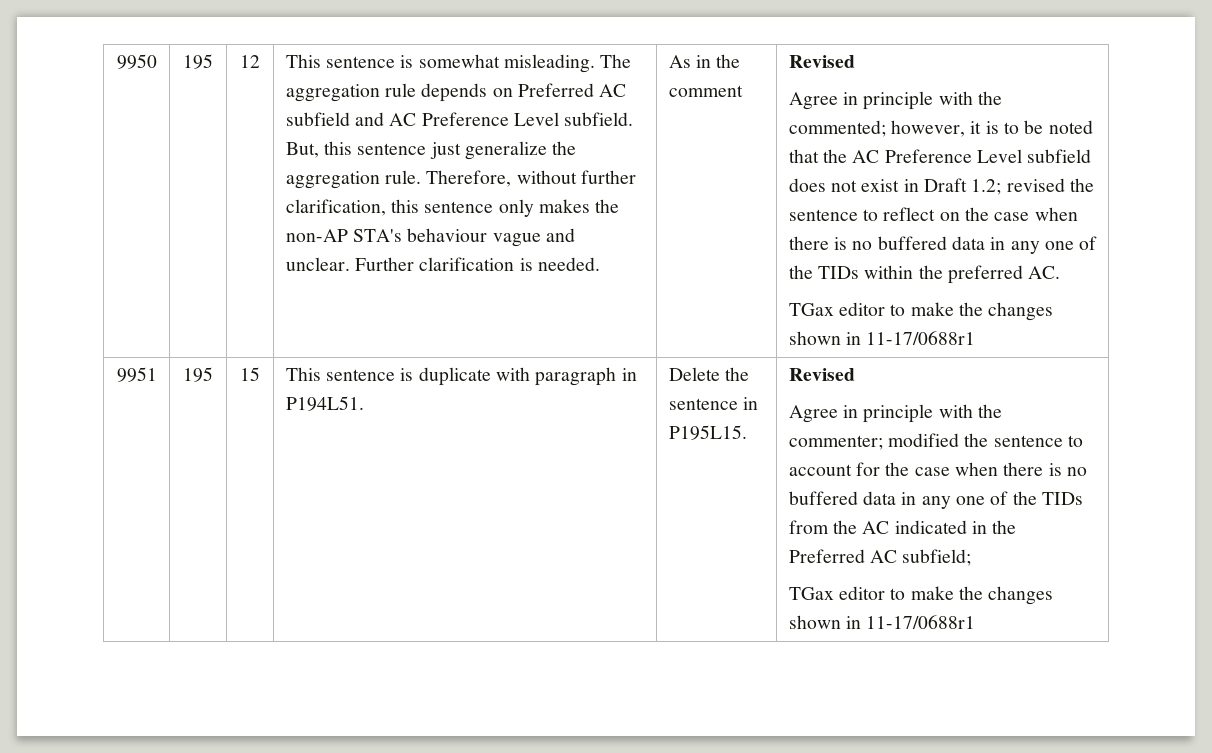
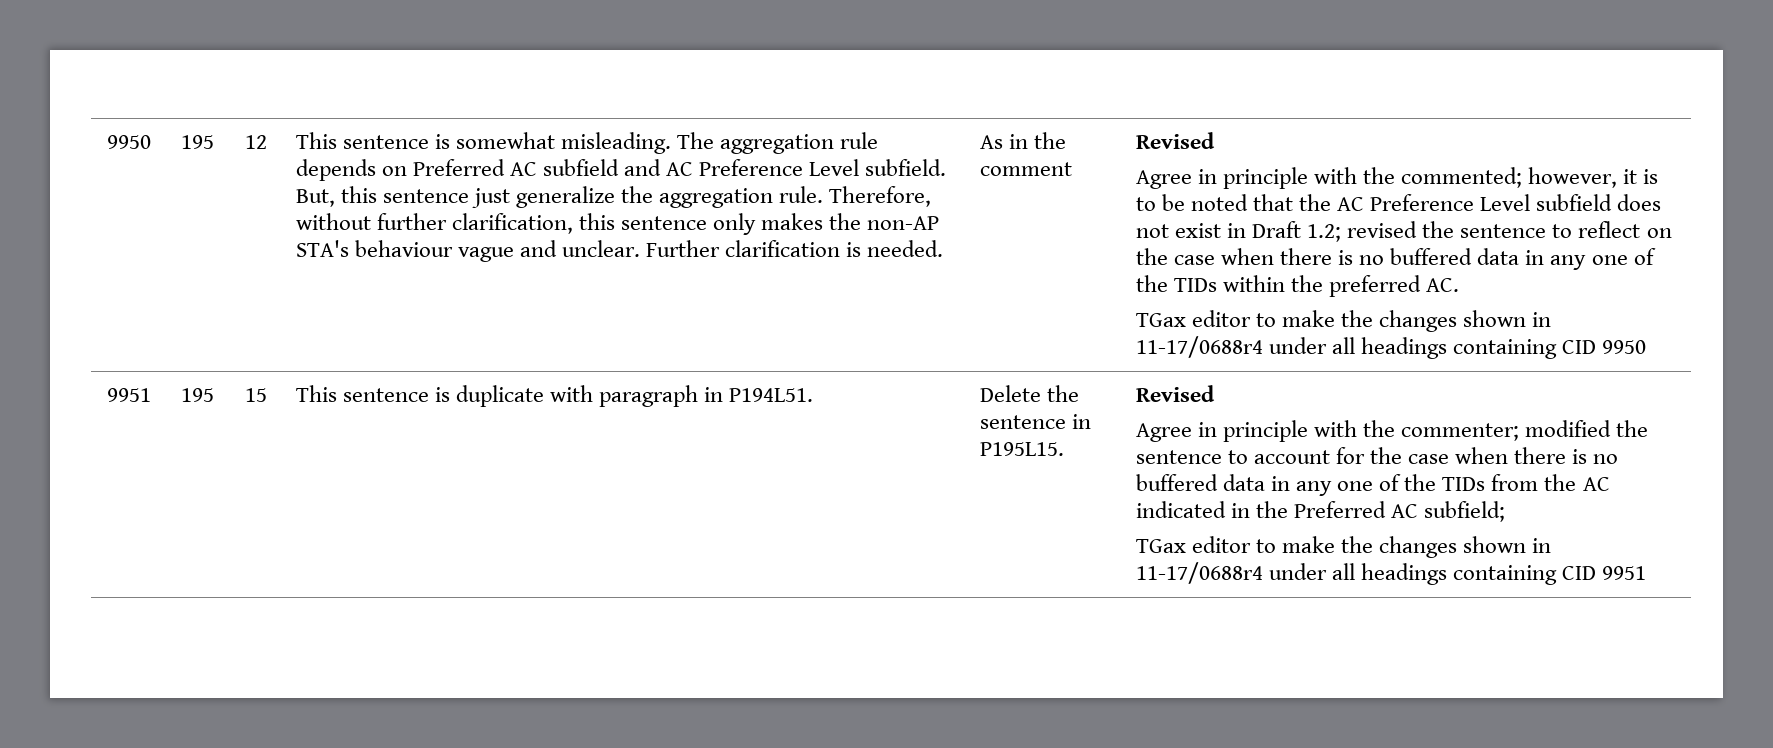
[866,331,976,345] 11-17/0688r1 -> [1135,336,1647,359] 11-17/0688r4 under all headings containing CID 9950
[866,615,976,629] 11-17/0688r1 -> [1135,562,1647,585] 11-17/0688r4 under all headings containing CID 9951

